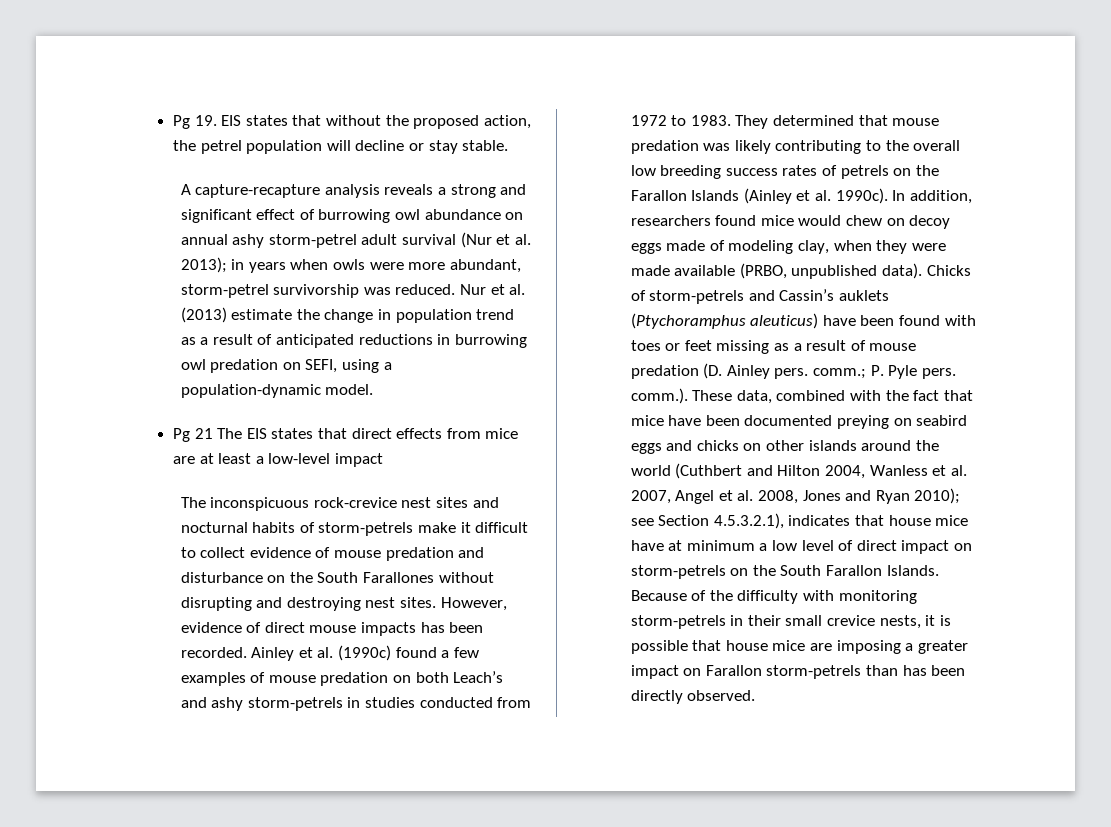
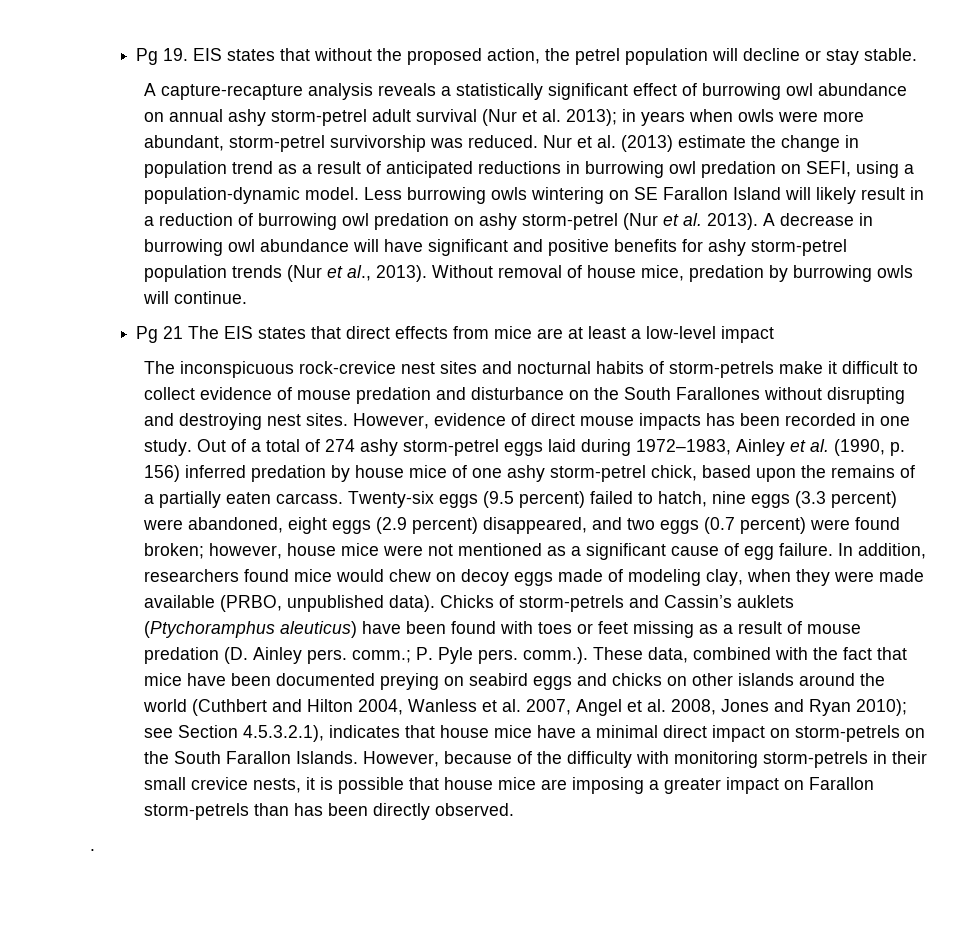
[450,184,527,198] strong and -> [456,83,544,100] statistically
(374, 389) none -> [364,187,925,204] [144,213,874,230] [144,239,848,256] [144,265,914,282] [143,291,248,304] Less burrowing owls wintering on SE Farallon Island will likely result in a reduction of burrowing owl predation on ashy storm-petrel (Nur et al. 2013). A decrease in burrowing owl abundance will have significant and positive benefits for ashy storm-petrel population trends (Nur et al., 2013). Without removal of house mice, predation by burrowing owls will continue.
[180,645,479,661] [180,671,504,686] [180,697,532,711] [630,115,940,129] [630,140,961,154] [630,165,939,179] [630,188,888,204] recorded. Ainley et al. (1990c) found a few examples of mouse predation on both Leach’s and ashy storm-petrels in studies conducted from 1972 to 1983. They determined that mouse predation was likely contributing to the overall low breeding success rates of petrels on the Farallon Islands (Ainley et al. 1990c). -> [785,413,911,426] [144,439,906,456] [144,465,916,482] [144,491,898,508] [143,517,901,534] [144,543,834,560] recorded in one study. Out of a total of 274 ashy storm-petrel eggs laid during 1972–1983, Ainley et al. (1990, p. 156) inferred predation by house mice of one ashy storm-petrel chick, based upon the remains of a partially eaten carcass. Twenty-six eggs (9.5 percent) failed to hatch, nine eggs (3.3 percent) were abandoned, eight eggs (2.9 percent) disappeared, and two eggs (0.7 percent) were found broken; however, house mice were not mentioned as a significant cause of egg failure.
[668,540,854,551] at minimum a low level of -> [581,725,659,738] a minimal
[630,590,687,601] Because -> [363,751,513,767] However, because
(756, 695) none -> [90,849,95,851] // .

